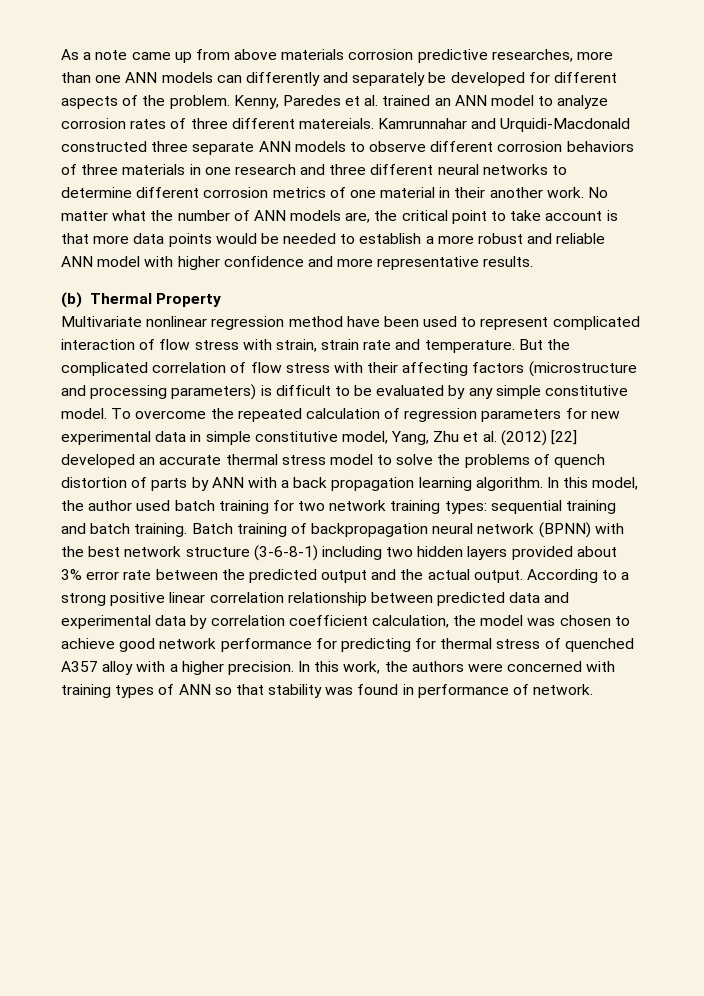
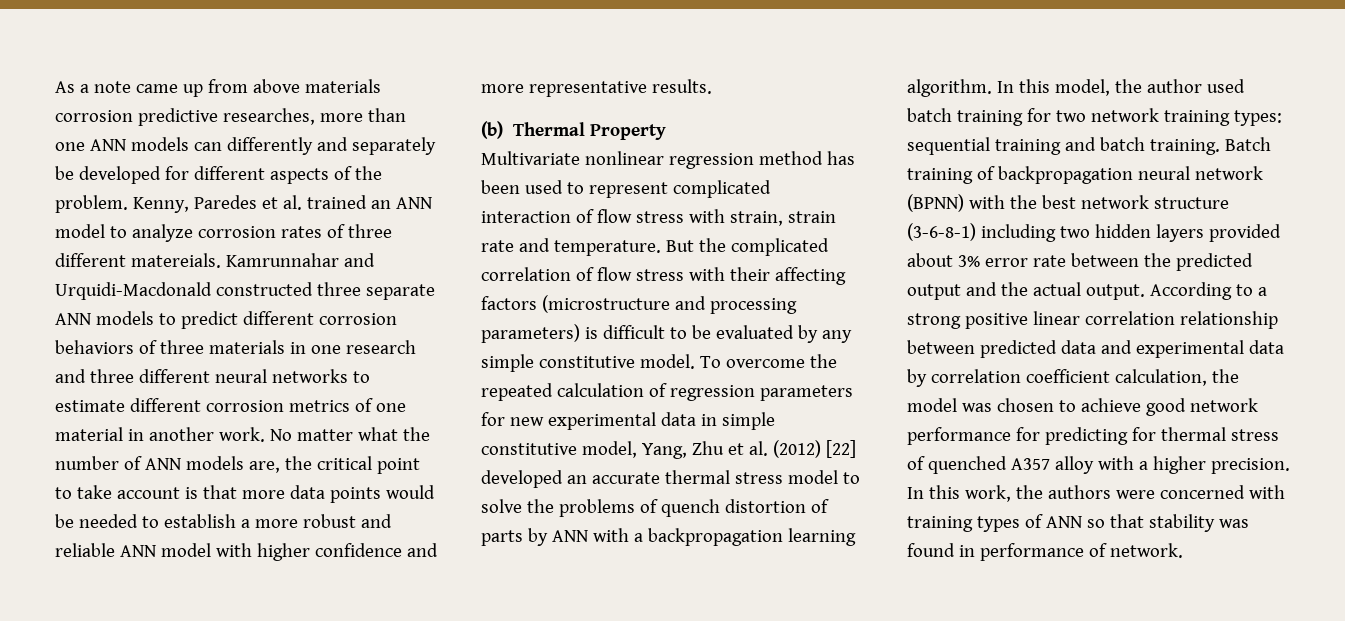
[369,141,427,152] observe -> [180,311,238,329] predict
[61,187,132,198] determine -> [55,400,125,412] estimate
[454,187,486,198] their -> (144, 435) none
[346,316,380,327] have -> [826,151,855,165] has
[293,477,415,491] back propagation -> [647,528,783,546] backpropagation

